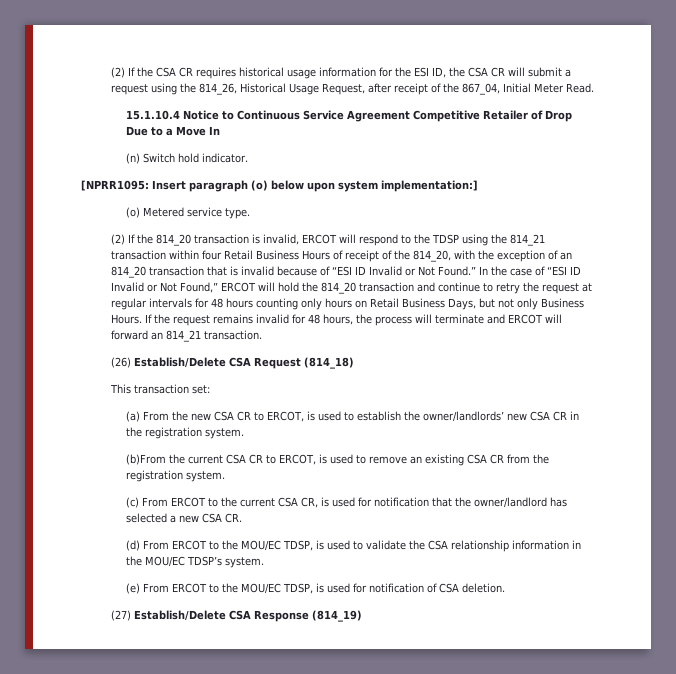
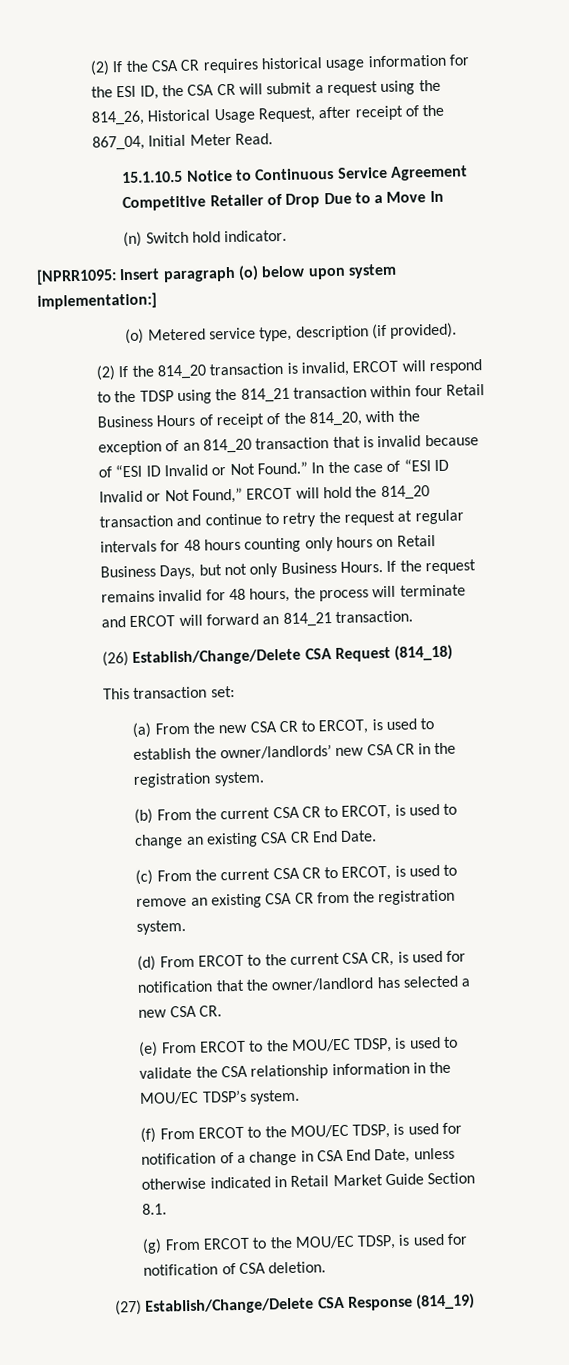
[125,110,180,120] 15.1.10.4 -> [121,170,184,184] 15.1.10.5
[224,208,250,219] type. -> [259,322,458,342] type, description (if provided).
[133,357,226,368] Establish/Delete -> [132,648,302,666] Establish/Change/Delete
[125,454,166,465] (b)From -> [134,803,458,824] [134,830,378,849] [135,869,192,885] (b) From the current CSA CR to ERCOT, is used to change an existing CSA CR End Date. // (c) From
[125,497,139,508] (c) -> [137,955,157,971] (d)
[125,540,140,551] (d) -> [138,1041,159,1057] (e)
[125,583,140,594] (e) -> [140,1122,463,1143] [141,1147,455,1166] [141,1172,476,1190] [142,1203,168,1215] [142,1238,163,1254] (f) From ERCOT to the MOU/EC TDSP, is used for notification of a change in CSA End Date, unless otherwise indicated in Retail Market Guide Section 8.1. // (g)
[133,610,226,621] Establish/Delete -> [145,1297,315,1315] Establish/Change/Delete

